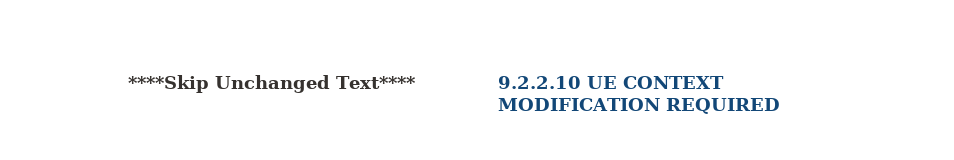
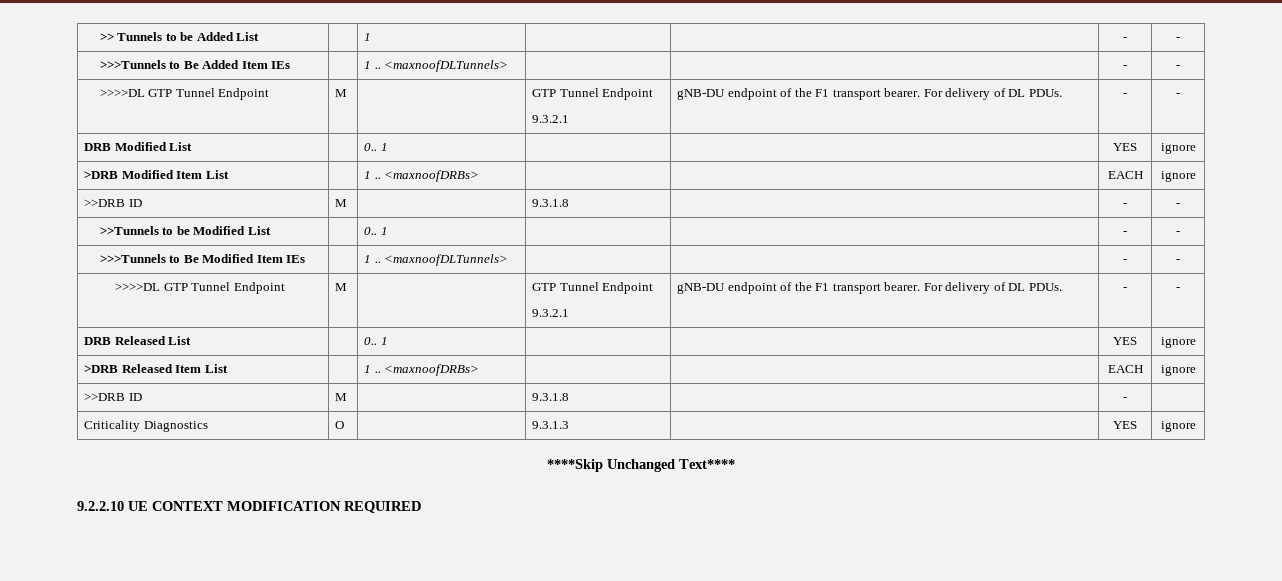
(128, 84) none -> [99,32,260,41] [364,33,372,41] [1123,37,1127,41] [1176,37,1180,41] [99,60,291,69] [364,60,509,72] [1123,65,1127,69] [1176,65,1180,69] [99,88,270,100] [335,89,348,97] [532,88,654,100] [532,115,570,123] [677,88,1062,100] [1123,93,1127,97] [1176,93,1180,97] [84,142,193,151] [364,143,388,151] [1113,143,1137,151] [1160,143,1196,154] [84,170,229,179] [364,170,480,182] [1107,171,1143,179] [1160,171,1196,182] [84,199,142,207] [335,199,348,207] [532,199,570,207] [1123,203,1127,207] [1176,203,1180,207] [99,226,271,235] [364,227,388,235] [1123,231,1127,235] [1176,231,1180,235] [99,254,306,263] [364,254,509,266] [1123,259,1127,263] [1176,259,1180,263] [115,282,285,294] [335,283,348,291] [532,282,654,294] [532,309,570,317] [677,282,1062,294] [1123,287,1127,291] [1176,287,1180,291] [84,336,192,345] [364,337,388,345] [1113,337,1137,345] [1160,337,1196,348] [84,364,228,373] [364,364,480,376] [1107,365,1143,373] [1160,365,1196,376] [84,393,142,401] [335,393,348,401] [532,393,570,401] [1123,397,1127,401] [84,420,208,432] [335,421,345,429] [532,421,570,429] [1113,421,1137,429] [1160,421,1196,432] >> Tunnels to be Added List | | 1 | | | - | - // >>>Tunnels to Be Added Item IEs | | 1 .. <maxnoofDLTunnels> | | | - | - // >>>>DL GTP Tunnel Endpoint | M | | GTP Tunnel Endpoint // 9.3.2.1 | gNB-DU endpoint of the F1 transport bearer. For delivery of DL PDUs. | - | - // DRB Modified List | | 0.. 1 | | | YES | ignore // >DRB Modified Item List | | 1 .. <maxnoofDRBs> | | | EACH | ignore // >>DRB ID | M | | 9.3.1.8 | | - | - // >>Tunnels to be Modified List | | 0.. 1 | | | - | - // >>>Tunnels to Be Modified Item IEs | | 1 .. <maxnoofDLTunnels> | | | - | - // >>>>DL GTP Tunnel Endpoint | M | | GTP Tunnel Endpoint // 9.3.2.1 | gNB-DU endpoint of the F1 transport bearer. For delivery of DL PDUs. | - | - // DRB Released List | | 0.. 1 | | | YES | ignore // >DRB Released Item List | | 1 .. <maxnoofDRBs> | | | EACH | ignore // >>DRB ID | M | | 9.3.1.8 | | - | // Criticality Diagnostics | O | | 9.3.1.3 | | YES | ignore //

